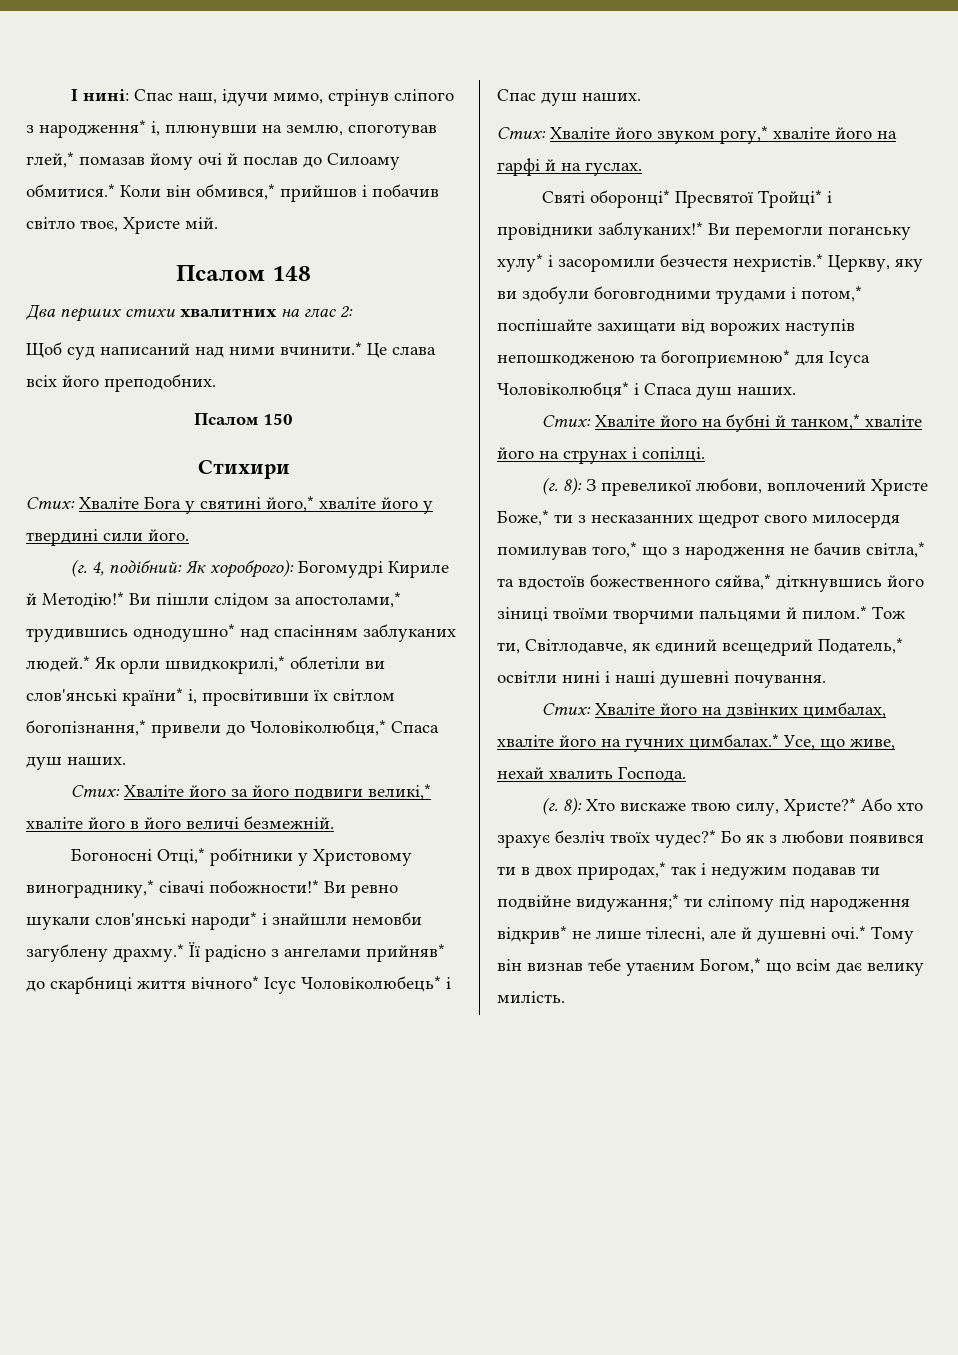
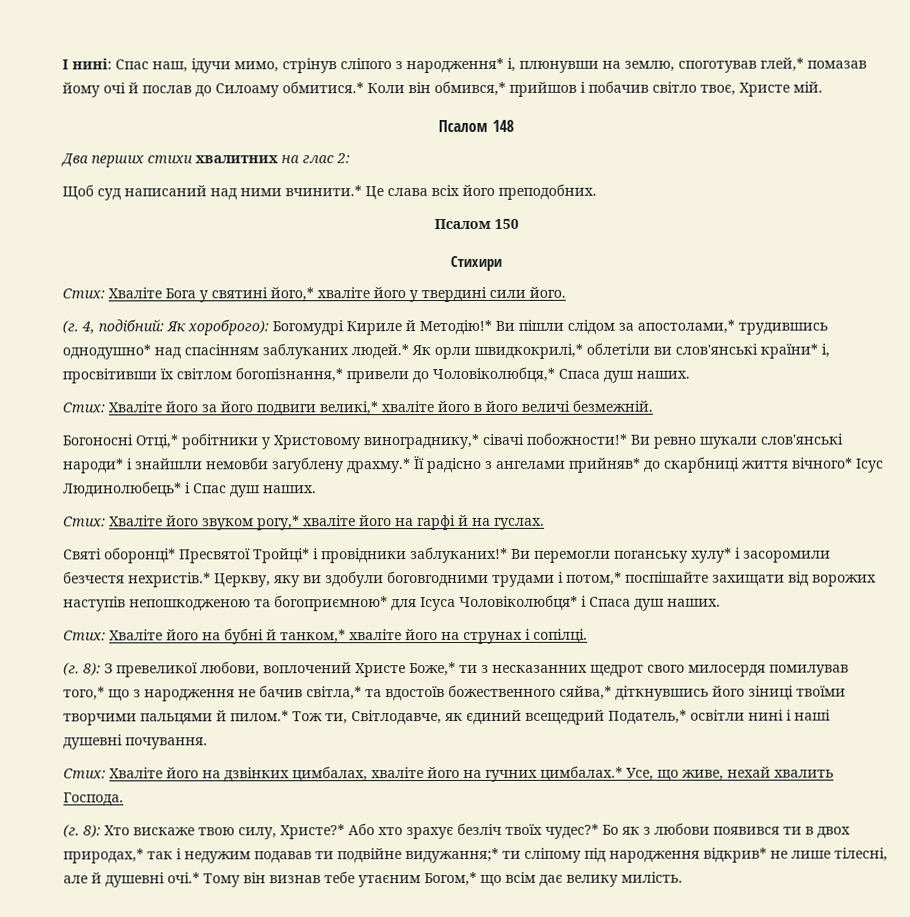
[301,976,441,992] Чоловіколюбець* -> [63,481,182,498] Людинолюбець*

